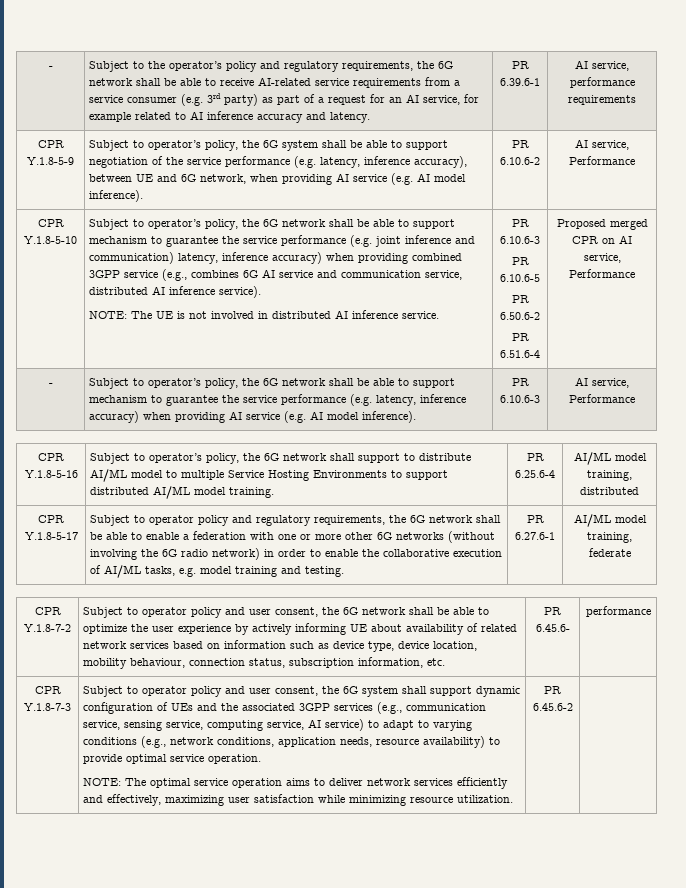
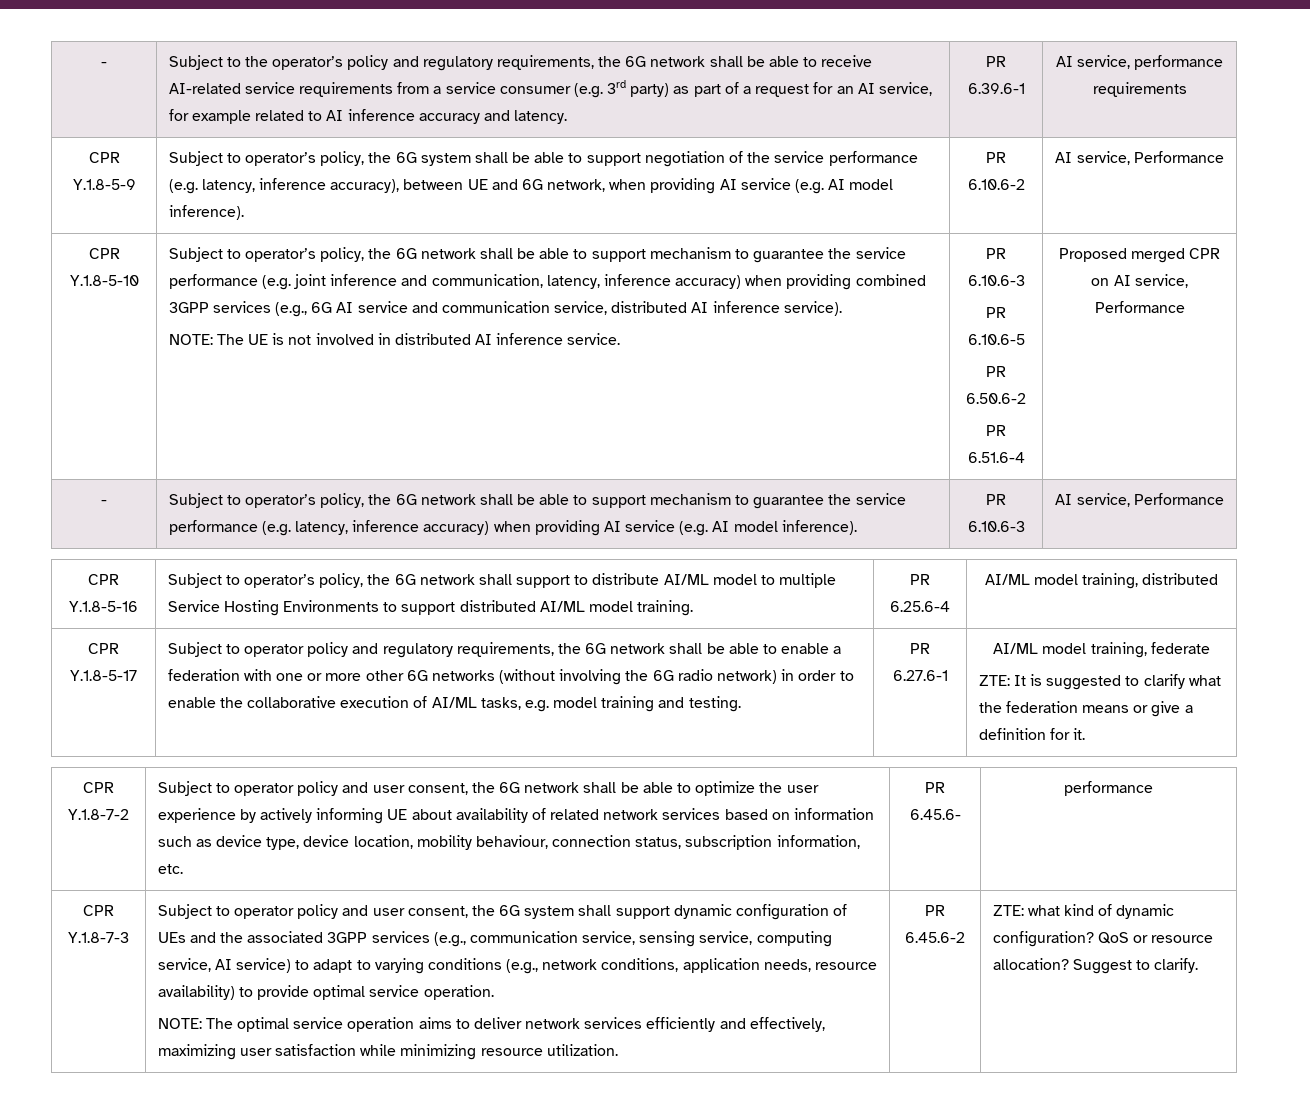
[89,252,175,264] communication) -> [431,274,543,288] communication,
[124,269,240,281] service (e.g., combines -> [212,301,307,317] services (e.g.,
(631, 552) none -> [978,674,1221,690] [978,701,1193,717] [978,728,1085,740] // ZTE: It is suggested to clarify what the federation means or give a definition for it.
(573, 707) none -> [992,904,1175,919] [992,931,1214,947] [992,958,1199,974] ZTE: what kind of dynamic configuration? QoS or resource allocation? Suggest to clarify.

